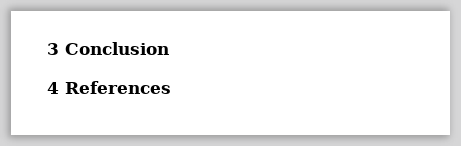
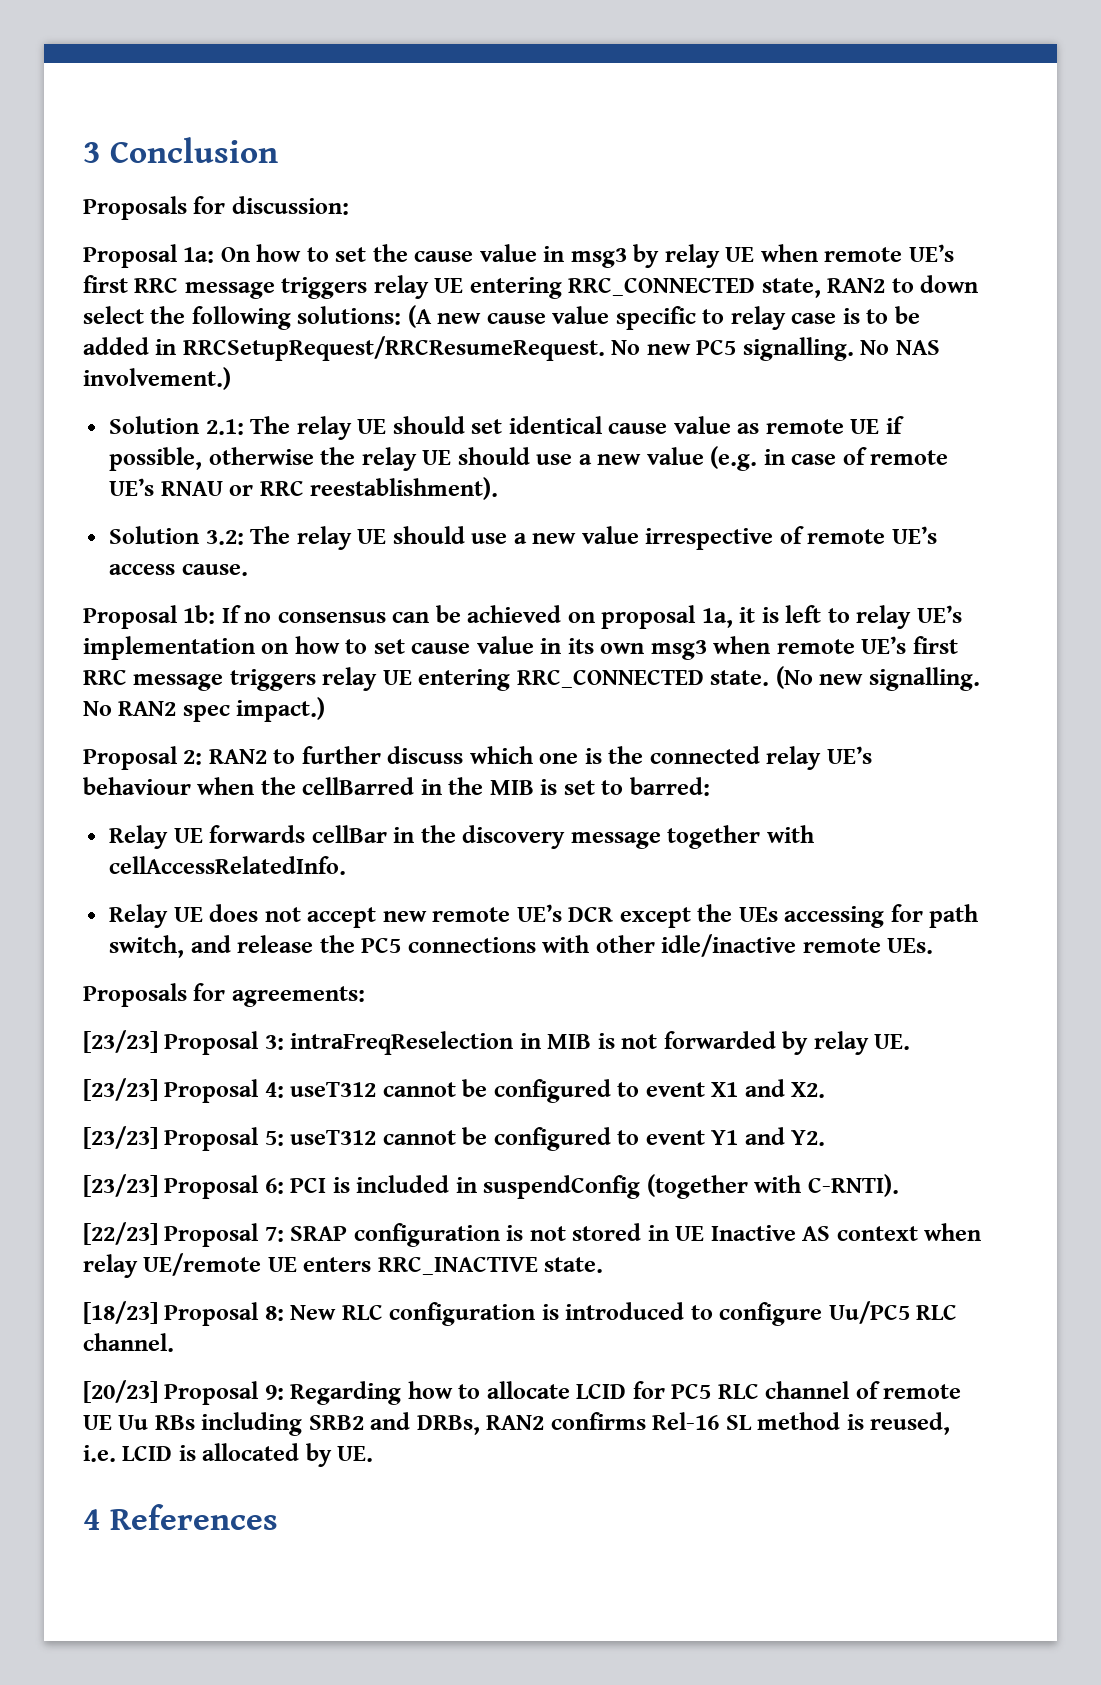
(169, 48) none -> [83,196,349,220] [83,244,954,268] [83,275,979,299] [83,305,920,330] [83,336,940,361] [83,367,231,390] [109,416,904,440] [109,446,949,471] [109,477,499,500] [109,526,937,550] [109,564,248,576] [83,605,962,629] [83,636,958,660] [83,666,980,691] [83,697,326,722] [83,746,872,770] [83,777,710,796] [109,825,814,849] [109,856,347,875] [109,904,979,928] [109,934,934,958] [83,983,365,1007] [83,1030,911,1055] [83,1078,826,1103] [83,1126,826,1151] [83,1174,899,1199] [83,1222,982,1247] [83,1253,604,1278] [83,1301,958,1326] [83,1333,174,1352] [83,1380,962,1405] [83,1412,951,1436] [83,1443,374,1467] // Proposals for discussion: // Proposal 1a: On how to set the cause value in msg3 by relay UE when remote UE’s first RRC message triggers relay UE entering RRC_CONNECTED state, RAN2 to down select the following solutions: (A new cause value specific to relay case is to be added in RRCSetupRequest/RRCResumeRequest. No new PC5 signalling. No NAS involvement.) // Solution 2.1: The relay UE should set identical cause value as remote UE if possible, otherwise the relay UE should use a new value (e.g. in case of remote UE’s RNAU or RRC reestablishment). // Solution 3.2: The relay UE should use a new value irrespective of remote UE’s access cause. // Proposal 1b: If no consensus can be achieved on proposal 1a, it is left to relay UE’s implementation on how to set cause value in its own msg3 when remote UE’s first RRC message triggers relay UE entering RRC_CONNECTED state. (No new signalling. No RAN2 spec impact.) // Proposal 2: RAN2 to further discuss which one is the connected relay UE’s behaviour when the cellBarred in the MIB is set to barred: // Relay UE forwards cellBar in the discovery message together with cellAccessRelatedInfo. // Relay UE does not accept new remote UE’s DCR except the UEs accessing for path switch, and release the PC5 connections with other idle/inactive remote UEs. // Proposals for agreements: // [23/23] Proposal 3: intraFreqReselection in MIB is not forwarded by relay UE. // [23/23] Proposal 4: useT312 cannot be configured to event X1 and X2. // [23/23] Proposal 5: useT312 cannot be configured to event Y1 and Y2. // [23/23] Proposal 6: PCI is included in suspendConfig (together with C-RNTI). // [22/23] Proposal 7: SRAP configuration is not stored in UE Inactive AS context when relay UE/remote UE enters RRC_INACTIVE state. // [18/23] Proposal 8: New RLC configuration is introduced to configure Uu/PC5 RLC channel. // [20/23] Proposal 9: Regarding how to allocate LCID for PC5 RLC channel of remote UE Uu RBs including SRB2 and DRBs, RAN2 confirms Rel-16 SL method is reused, i.e. LCID is allocated by UE.

